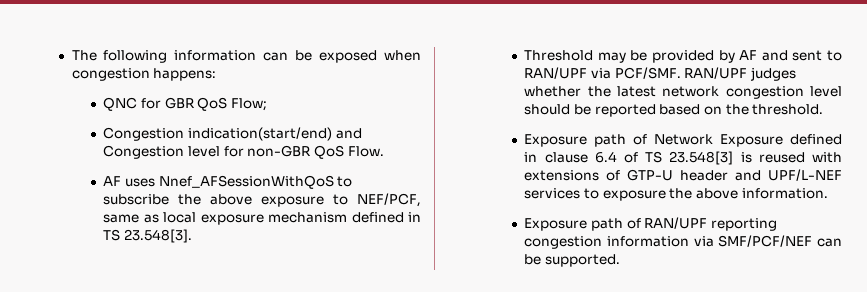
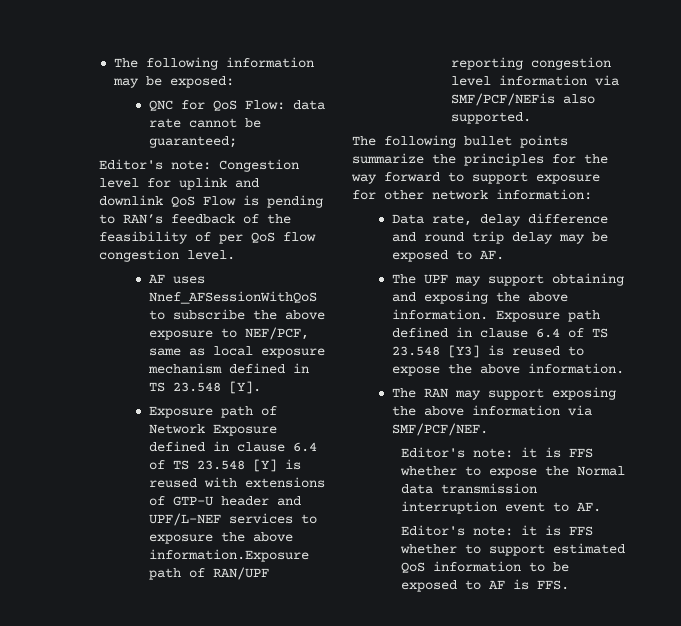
[263,50,421,63] [71,68,217,81] [103,97,267,111] [103,127,362,141] [103,145,384,159] can be exposed when congestion happens: // QNC for GBR QoS Flow; // Congestion indication(start/end) and Congestion level for non-GBR QoS Flow. -> [113,76,235,88] [149,100,326,111] [149,118,262,128] [149,136,238,148] [98,159,299,172] [98,177,259,190] [98,195,323,208] [98,214,291,224] [98,231,316,244] [98,249,235,262] may be exposed: // QNC for QoS Flow: data rate cannot be guaranteed; // Editor's note: Congestion level for uplink and downlink QoS Flow is pending to RAN’s feedback of the feasibility of per QoS flow congestion level.
[123,229,192,243] [524,50,842,63] [524,67,796,81] [524,86,842,99] [524,104,824,117] 23.548[3]. // Threshold may be provided by AF and sent to RAN/UPF via PCF/SMF. RAN/UPF judges whether the latest network congestion level should be reported based on the threshold. -> [173,381,262,394] 23.548 [Y].
[669,151,734,165] 23.548[3] -> [197,459,278,472] 23.548 [Y]
[741,188,828,199] [524,218,588,231] information. // Exposure -> [149,549,310,562] information.Exposure
[606,235,842,247] [524,254,620,267] information via SMF/PCF/NEF can be supported. -> [451,75,620,86] [451,93,596,106] [451,112,532,124] [352,135,568,148] [352,153,608,166] [351,172,600,184] [352,189,592,200] [391,213,608,226] [391,231,608,244] [391,250,504,262] [391,273,624,286] [391,291,568,304] [391,309,600,322] [391,327,608,338] [391,345,584,358] [391,363,624,376] [391,387,616,400] [391,405,592,416] [391,423,488,436] [400,447,593,458] [399,466,625,478] [400,483,537,494] [400,501,601,514] [400,525,593,536] [399,543,625,556] [400,561,569,573] [400,579,569,592] level information via SMF/PCF/NEFis also supported. // The following bullet points summarize the principles for the way forward to support exposure for other network information: // Data rate, delay difference and round trip delay may be exposed to AF. // The UPF may support obtaining and exposing the above information. Exposure path defined in clause 6.4 of TS 23.548 [Y3] is reused to expose the above information. // The RAN may support exposing the above information via SMF/PCF/NEF. // Editor's note: it is FFS whether to expose the Normal data transmission interruption event to AF. // Editor's note: it is FFS whether to support estimated QoS information to be exposed to AF is FFS.

